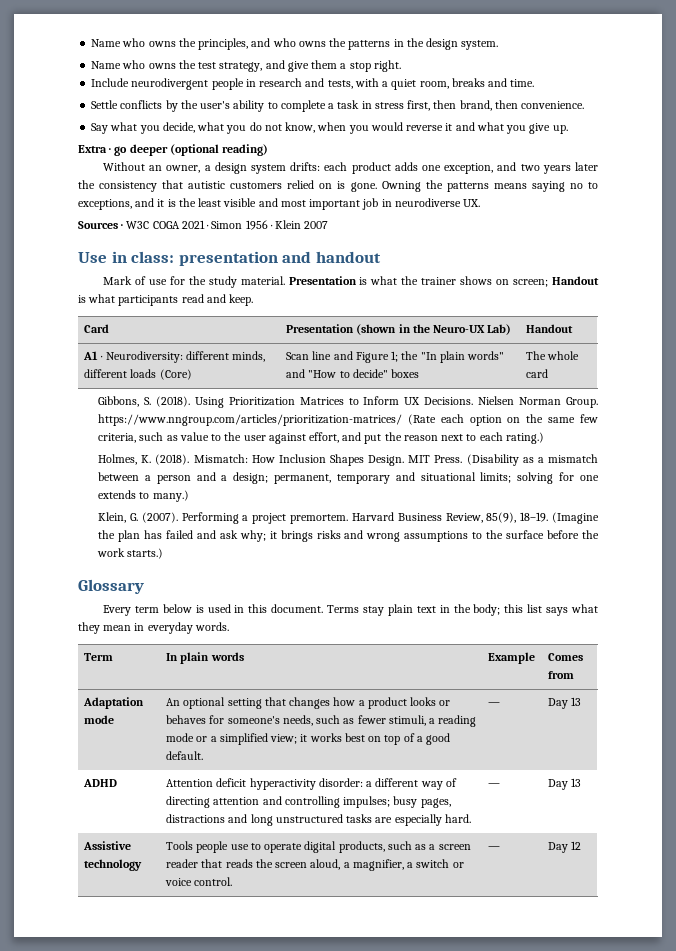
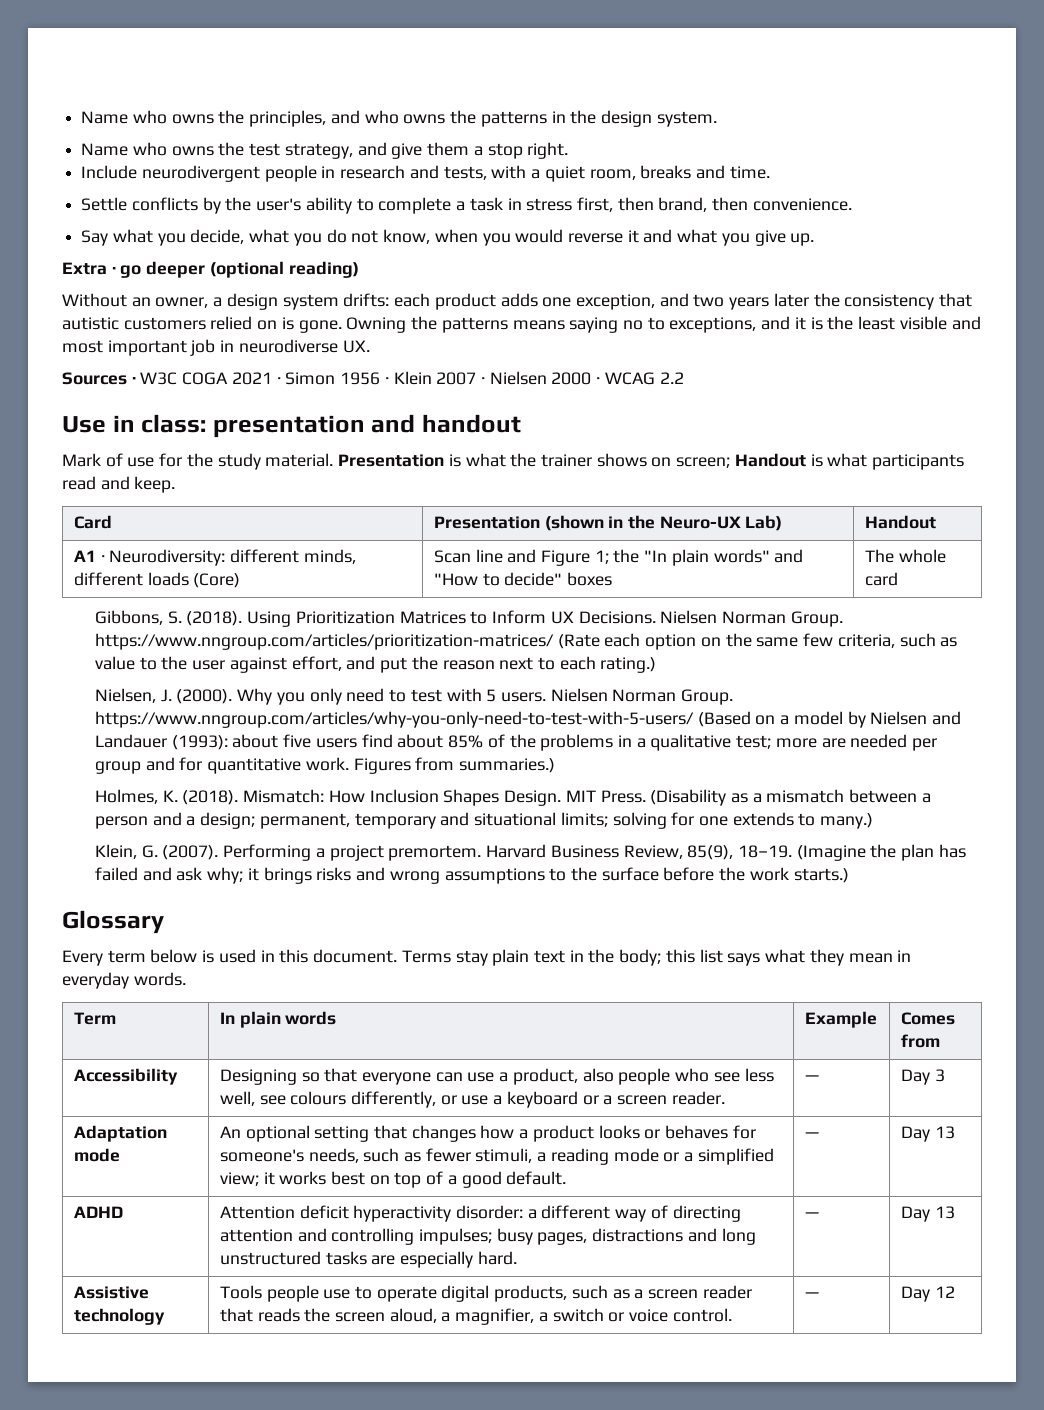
(329, 225) none -> [480,371,684,385] · Nielsen 2000 · WCAG 2.2
(544, 438) none -> [95,688,734,705] [95,711,962,728] [95,734,938,751] [95,757,556,774] // Nielsen, J. (2000). Why you only need to test with 5 users. Nielsen Norman Group. https://www.nngroup.com/articles/why-you-only-need-to-test-with-5-users/ (Based on a model by Nielsen and Landauer (1993): about five users find about 85% of the problems in a qualitative test; more are needed per group and for quantitative work. Figures from summaries.)
(575, 675) none -> [73,1068,178,1085] [219,1068,774,1085] [219,1091,725,1108] [804,1075,819,1081] [900,1069,945,1085] // Accessibility | Designing so that everyone can use a product, also people who see less well, see colours differently, or use a keyboard or a screen reader. | — | Day 3

